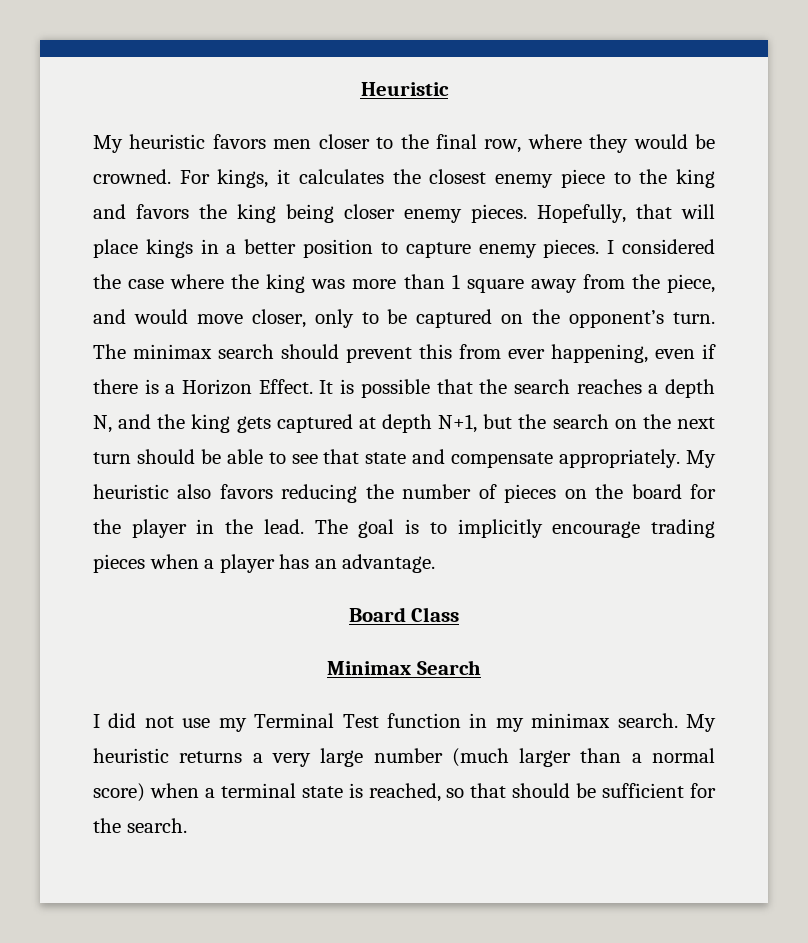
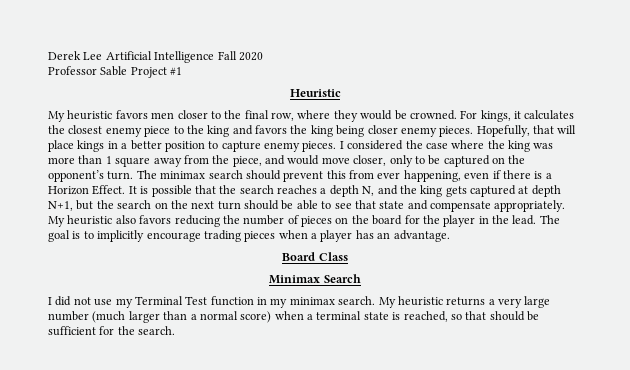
(360, 89) none -> [48,51,263,63] [48,66,183,78] Derek Lee Artificial Intelligence Fall 2020 // Professor Sable Project #1 //

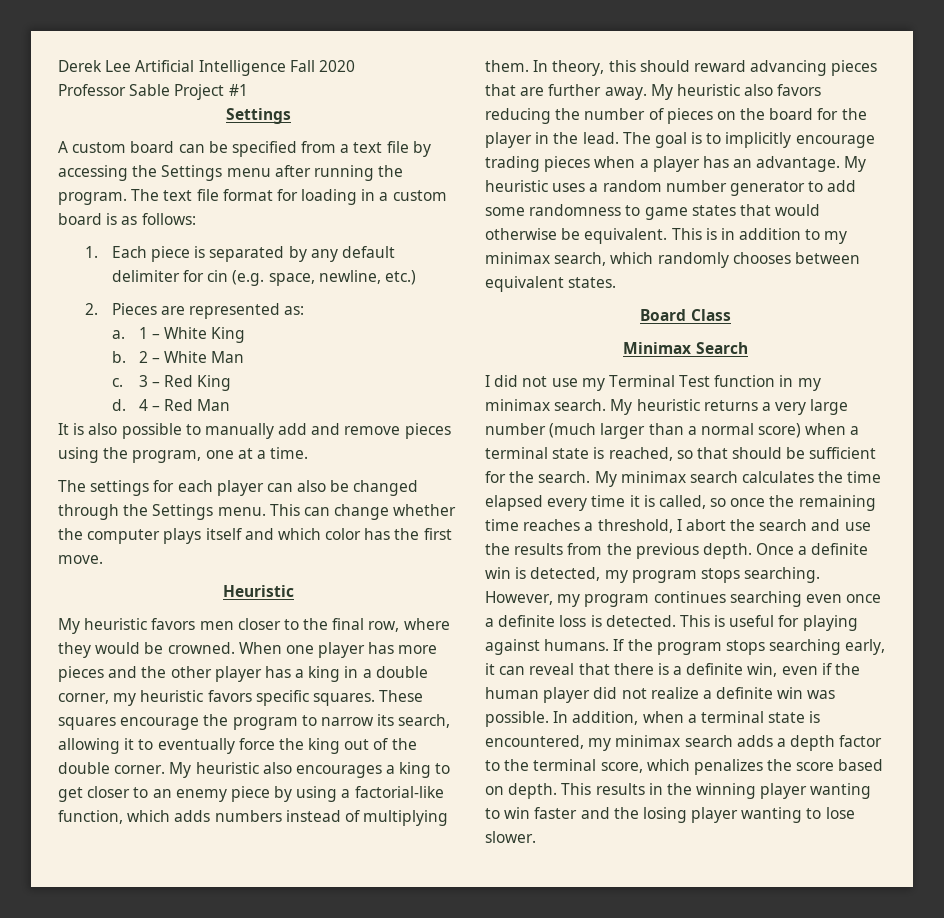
(183, 71) none -> [226,108,291,124] [58,141,431,157] [58,165,404,181] [58,189,447,205] [58,213,196,225] [84,246,396,262] [111,270,417,286] [84,303,305,319] [111,327,246,343] [111,351,245,363] [111,375,232,391] [111,399,231,411] [58,423,451,439] [58,447,309,463] [58,480,419,496] [58,504,457,520] [58,528,452,544] [58,555,103,564] // Settings // A custom board can be specified from a text file by accessing the Settings menu after running the program. The text file format for loading in a custom board is as follows: // 1. Each piece is separated by any default delimiter for cin (e.g. space, newline, etc.) // 2. Pieces are represented as: // a. 1 – White King // b. 2 – White Man // c. 3 – Red King // d. 4 – Red Man // It is also possible to manually add and remove pieces using the program, one at a time. // The settings for each player can also be changed through the Settings menu. This can change whether the computer plays itself and which color has the first move.
[460,110,575,122] [48,125,577,137] [48,140,554,152] [48,155,526,167] [48,170,552,182] [48,185,561,197] [48,200,566,212] For kings, it calculates the closest enemy piece to the king and favors the king being closer enemy pieces. Hopefully, that will place kings in a better position to capture enemy pieces. I considered the case where the king was more than 1 square away from the piece, and would move closer, only to be captured on the opponent’s turn. The minimax search should prevent this from ever happening, even if there is a Horizon Effect. It is possible that the search reaches a depth N, and the king gets captured at depth N+1, but the search on the next turn should be able to see that state and compensate appropriately. -> [238,642,438,658] [58,666,428,682] [58,690,424,706] [58,714,451,730] [58,738,417,754] [58,762,451,778] [58,786,444,802] [58,810,449,826] [485,60,878,76] [485,84,647,100] When one player has more pieces and the other player has a king in a double corner, my heuristic favors specific squares. These squares encourage the program to narrow its search, allowing it to eventually force the king out of the double corner. My heuristic also encourages a king to get closer to an enemy piece by using a factorial-like function, which adds numbers instead of multiplying them. In theory, this should reward advancing pieces that are further away.
(450, 236) none -> [844,156,867,172] [485,180,857,196] [485,204,821,220] [485,228,848,244] [485,252,860,268] [485,276,617,292] My heuristic uses a random number generator to add some randomness to game states that would otherwise be equivalent. This is in addition to my minimax search, which randomly chooses between equivalent states.
(176, 330) none -> [594,471,882,487] [485,495,876,511] [485,519,871,533] [485,543,869,559] [485,567,821,583] [485,591,882,607] [485,615,858,631] [485,639,886,655] [485,663,861,677] [485,687,836,703] [485,711,821,727] [485,735,883,751] [485,759,884,775] [485,783,872,799] [485,807,855,823] [485,831,536,843] My minimax search calculates the time elapsed every time it is called, so once the remaining time reaches a threshold, I abort the search and use the results from the previous depth. Once a definite win is detected, my program stops searching. However, my program continues searching even once a definite loss is detected. This is useful for playing against humans. If the program stops searching early, it can reveal that there is a definite win, even if the human player did not realize a definite win was possible. In addition, when a terminal state is encountered, my minimax search adds a depth factor to the terminal score, which penalizes the score based on depth. This results in the winning player wanting to win faster and the losing player wanting to lose slower.

